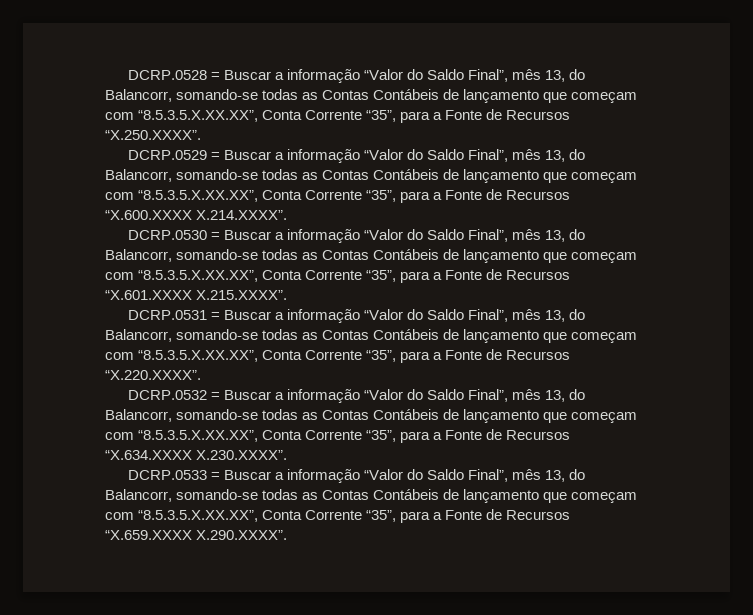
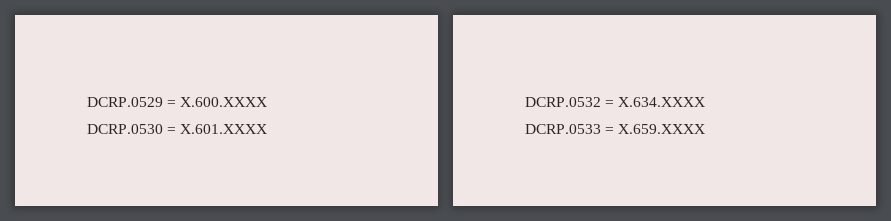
[127,69,586,83] [105,89,638,103] [105,109,571,123] [105,130,201,140] [127,149,586,163] [105,169,638,183] [105,189,571,203] [105,210,288,220] [127,229,586,243] [105,249,638,263] [105,269,571,283] [105,290,288,300] [127,309,586,323] [105,329,638,343] [105,349,571,363] [105,370,201,380] [127,389,586,403] [105,409,638,423] [105,429,571,443] [105,450,288,460] [127,469,586,483] [105,489,638,503] [105,509,571,523] [105,530,288,540] DCRP.0528 = Buscar a informação “Valor do Saldo Final”, mês 13, do Balancorr, somando-se todas as Contas Contábeis de lançamento que começam com “8.5.3.5.X.XX.XX”, Conta Corrente “35”, para a Fonte de Recursos “X.250.XXXX”. // DCRP.0529 = Buscar a informação “Valor do Saldo Final”, mês 13, do Balancorr, somando-se todas as Contas Contábeis de lançamento que começam com “8.5.3.5.X.XX.XX”, Conta Corrente “35”, para a Fonte de Recursos “X.600.XXXX X.214.XXXX”. // DCRP.0530 = Buscar a informação “Valor do Saldo Final”, mês 13, do Balancorr, somando-se todas as Contas Contábeis de lançamento que começam com “8.5.3.5.X.XX.XX”, Conta Corrente “35”, para a Fonte de Recursos “X.601.XXXX X.215.XXXX”. // DCRP.0531 = Buscar a informação “Valor do Saldo Final”, mês 13, do Balancorr, somando-se todas as Contas Contábeis de lançamento que começam com “8.5.3.5.X.XX.XX”, Conta Corrente “35”, para a Fonte de Recursos “X.220.XXXX”. // DCRP.0532 = Buscar a informação “Valor do Saldo Final”, mês 13, do Balancorr, somando-se todas as Contas Contábeis de lançamento que começam com “8.5.3.5.X.XX.XX”, Conta Corrente “35”, para a Fonte de Recursos “X.634.XXXX X.230.XXXX”. // DCRP.0533 = Buscar a informação “Valor do Saldo Final”, mês 13, do Balancorr, somando-se todas as Contas Contábeis de lançamento que começam com “8.5.3.5.X.XX.XX”, Conta Corrente “35”, para a Fonte de Recursos “X.659.XXXX X.290.XXXX”. -> [87,97,268,107] [87,124,268,134] [525,97,706,107] [525,124,706,134] DCRP.0529 = X.600.XXXX // DCRP.0530 = X.601.XXXX // DCRP.0532 = X.634.XXXX // DCRP.0533 = X.659.XXXX

